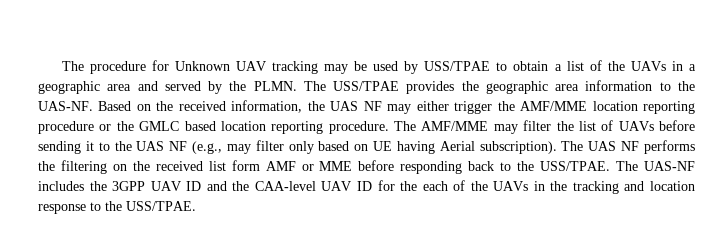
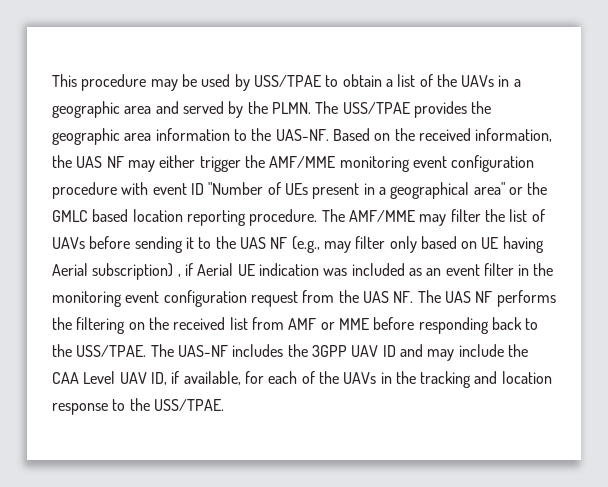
[61,60,318,74] The procedure for Unknown UAV tracking -> [52,74,147,91] This procedure
[592,101,695,114] [38,121,94,134] location reporting procedure -> [339,155,535,172] [52,182,505,199] monitoring event configuration procedure with event ID "Number of UEs present in a geographical area"
[479,141,557,154] subscription). -> [92,263,554,280] [52,290,414,307] subscription) , if Aerial UE indication was included as an event filter in the monitoring event configuration request from the UAS NF.
[231,160,260,171] form -> [251,317,284,330] from
[232,180,418,191] the CAA-level UAV ID for the -> [427,344,528,361] [52,371,264,385] may include the CAA Level UAV ID, if available, for

